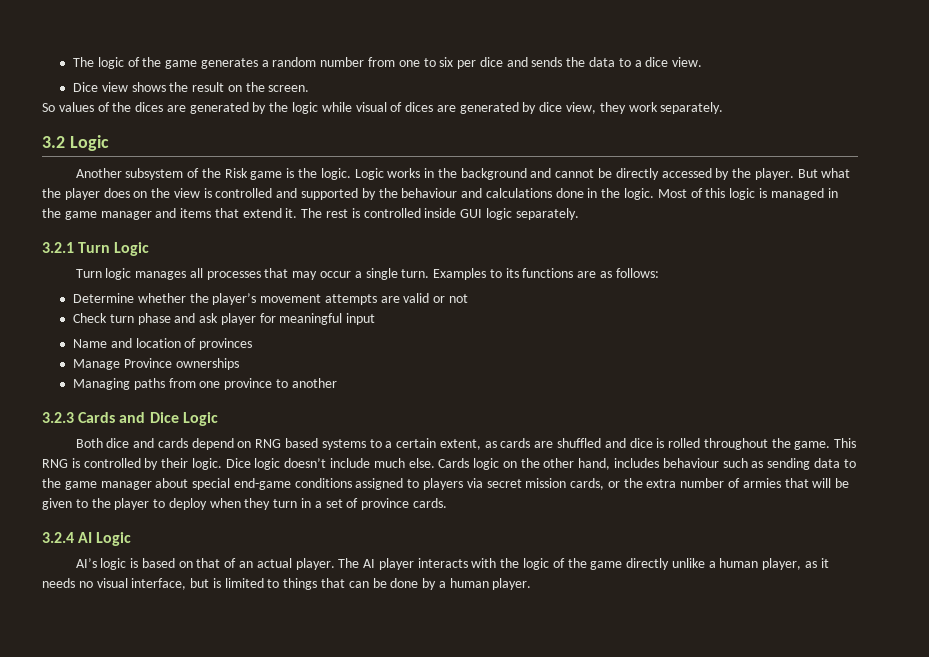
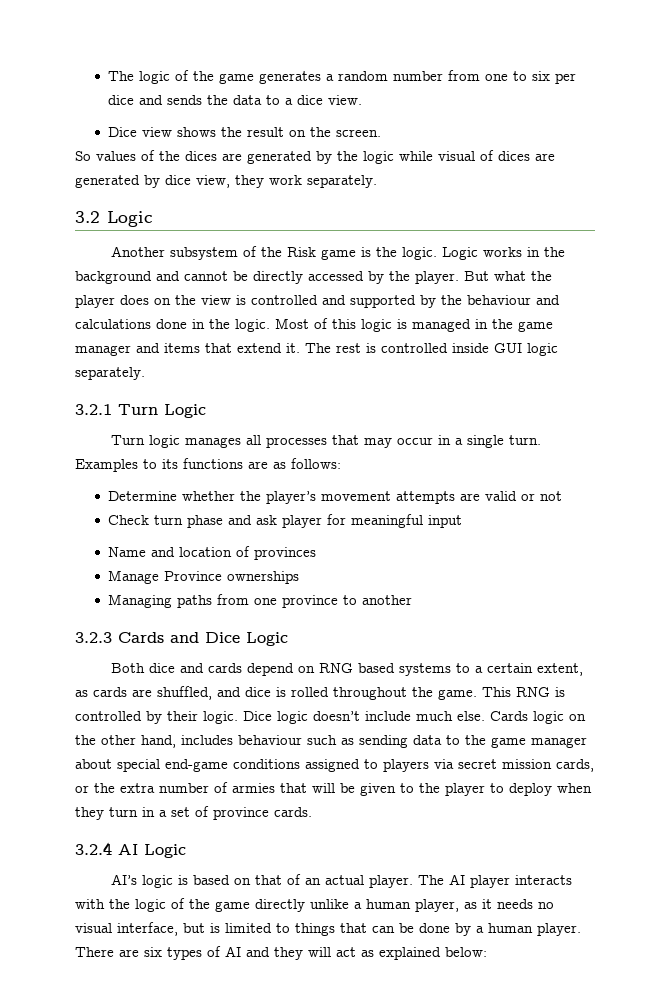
(351, 274) none -> [438,435,452,445] in
[556,438,601,448] shuffled -> [157,686,212,700] shuffled,
(532, 584) none -> [75,946,487,960] There are six types of AI and they will act as explained below:

